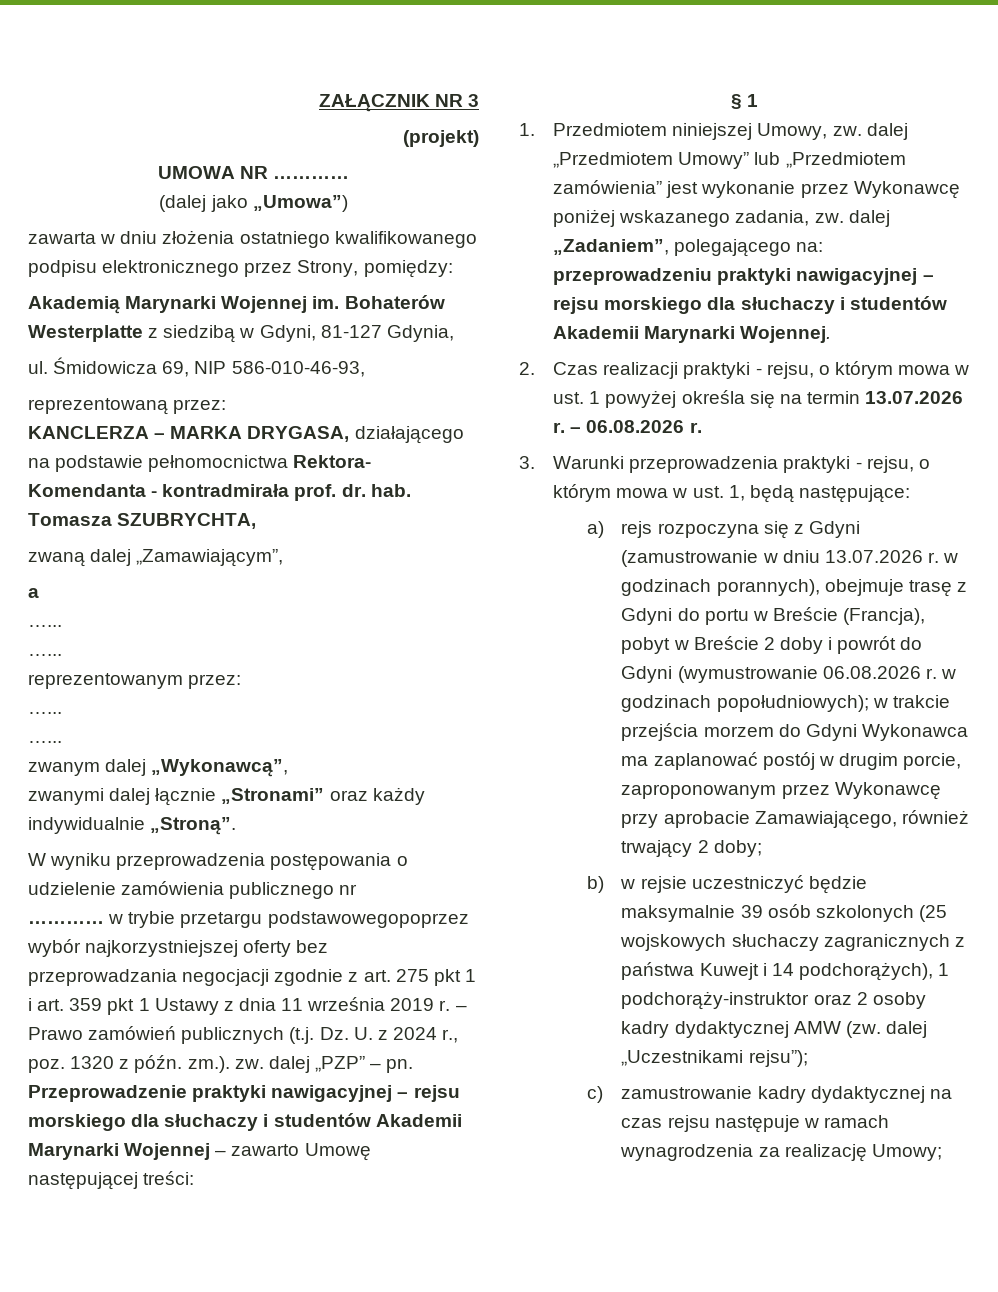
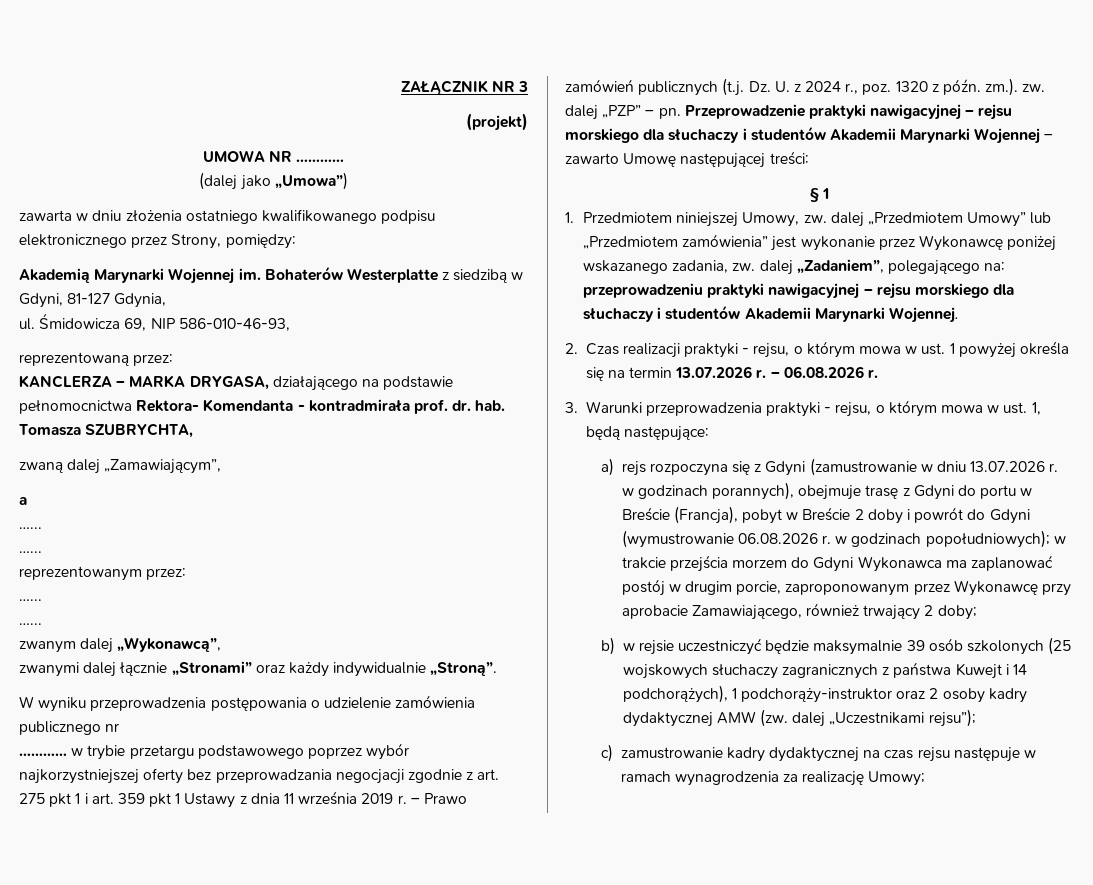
[267,911,469,928] podstawowegopoprzez -> [197,745,362,759] podstawowego poprzez

